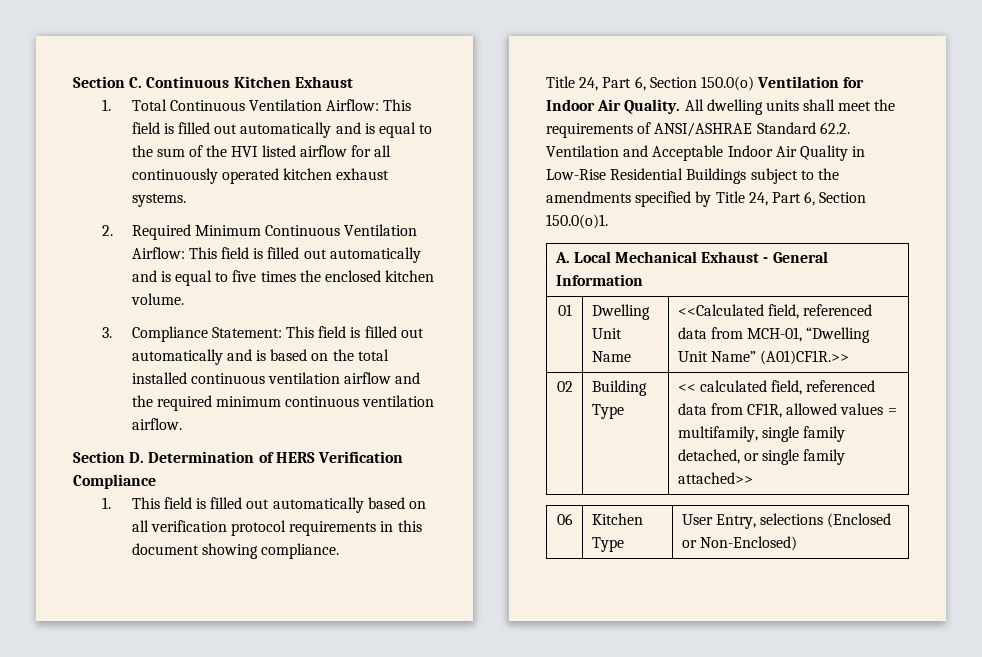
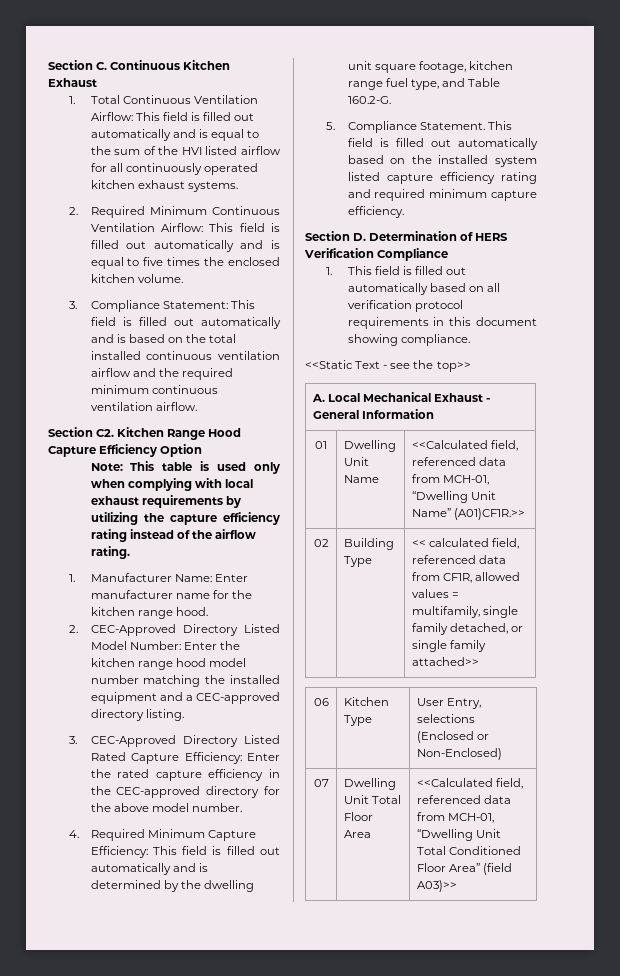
(182, 424) none -> [48,427,242,440] [48,444,203,457] [90,461,280,474] [90,478,253,491] [90,495,241,508] [90,512,280,525] [90,529,256,542] [90,546,130,559] [69,573,248,582] [90,590,252,599] [90,607,208,619] [69,624,280,636] [90,641,240,650] [90,658,246,670] [90,675,280,687] [90,692,280,704] [90,709,184,721] [69,735,280,747] [90,752,280,764] [90,769,280,781] [90,786,280,798] [90,803,242,812] [69,829,256,841] [90,846,280,858] [90,863,208,875] [90,880,254,892] [347,61,513,73] [347,78,500,90] [347,96,391,104] [326,121,512,133] [347,138,538,150] [347,155,537,167] [347,172,537,184] [347,189,537,201] [347,206,404,218] // Section C2. Kitchen Range Hood Capture Efficiency Option // Note: This table is used only when complying with local exhaust requirements by utilizing the capture efficiency rating instead of the airflow rating. // 1. Manufacturer Name: Enter manufacturer name for the kitchen range hood. // 2. CEC-Approved Directory Listed Model Number: Enter the kitchen range hood model number matching the installed equipment and a CEC-approved directory listing. // 3. CEC-Approved Directory Listed Rated Capture Efficiency: Enter the rated capture efficiency in the CEC-approved directory for the above model number. // 4. Required Minimum Capture Efficiency: This field is filled out automatically and is determined by the dwelling unit square footage, kitchen range fuel type, and Table 160.2-G. // 5. Compliance Statement. This field is filled out automatically based on the installed system listed capture efficiency rating and required minimum capture efficiency.
[546,76,865,91] [546,99,896,115] [546,122,850,138] [546,145,866,161] [546,168,839,184] [546,191,867,207] [546,214,608,229] Title 24, Part 6, Section 150.0(o) Ventilation for Indoor Air Quality. All dwelling units shall meet the requirements of ANSI/ASHRAE Standard 62.2. Ventilation and Acceptable Indoor Air Quality in Low-Rise Residential Buildings subject to the amendments specified by Title 24, Part 6, Section 150.0(o)1. -> [305,360,471,372] <<Static Text - see the top>>
(797, 543) none -> [313,779,329,787] [343,778,396,790] [343,795,401,804] [343,812,373,821] [343,830,371,838] [416,778,523,789] [416,795,511,804] [416,812,494,823] [416,829,501,841] [416,846,521,855] [416,863,512,875] [416,880,457,892] // 07 | Dwelling Unit Total Floor Area | <<Calculated field, referenced data from MCH-01, “Dwelling Unit Total Conditioned Floor Area” (field A03)>>

